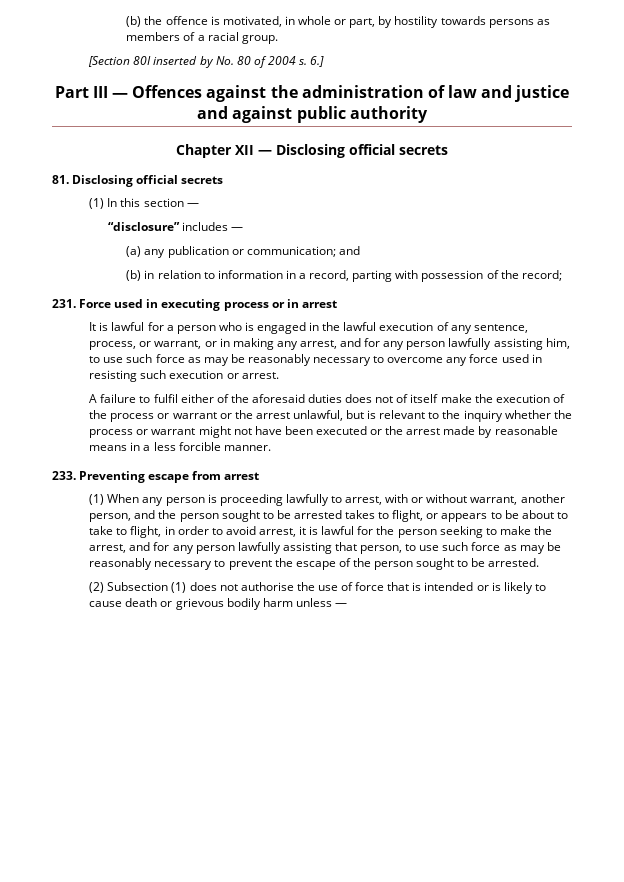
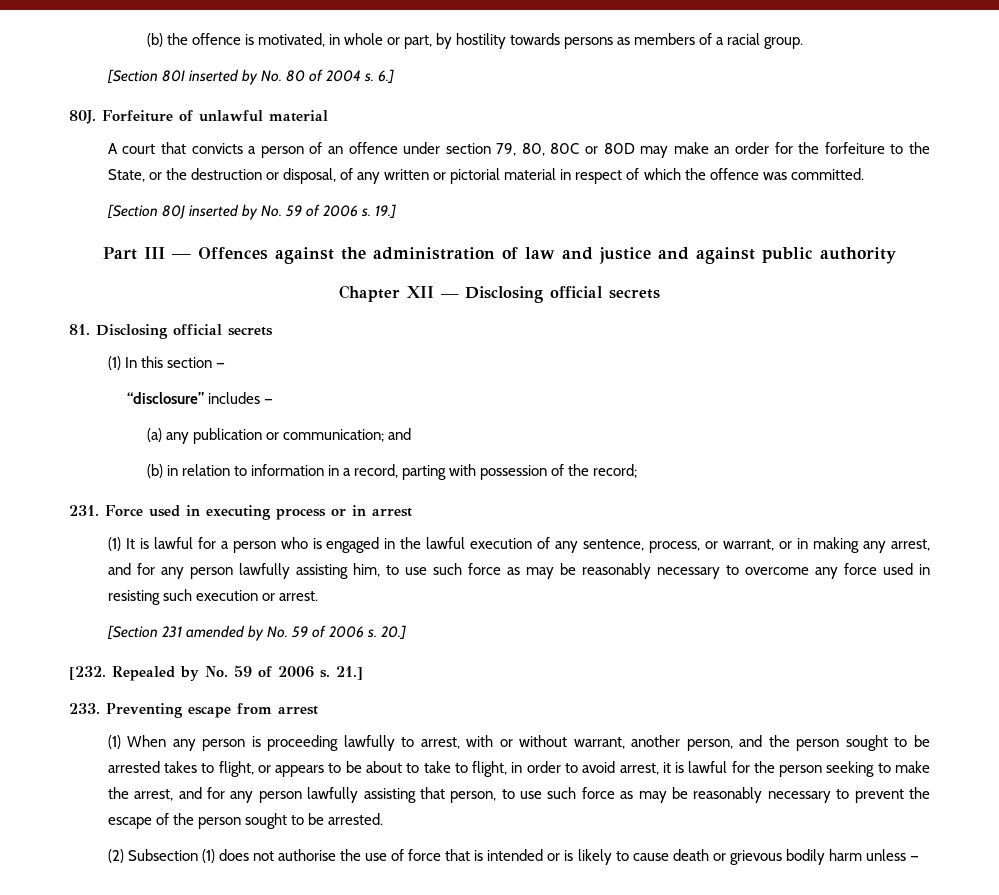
(325, 61) none -> [69,110,328,124] [107,142,931,158] [107,168,864,184] [106,204,397,220] // 80J. Forfeiture of unlawful material // A court that convicts a person of an offence under section 79, 80, 80C or 80D may make an order for the forfeiture to the State, or the destruction or disposal, of any written or pictorial material in respect of which the offence was committed. // [Section 80J inserted by No. 59 of 2006 s. 19.]
(337, 304) none -> [107,537,121,551] (1)
[89,394,565,403] [89,410,572,422] [89,426,558,438] [89,442,271,451] A failure to fulfil either of the aforesaid duties does not of itself make the execution of the process or warrant or the arrest unlawful, but is relevant to the inquiry whether the process or warrant might not have been executed or the arrest made by reasonable means in a less forcible manner. -> [106,625,407,641] [69,665,363,681] [Section 231 amended by No. 59 of 2006 s. 20.] // [232. Repealed by No. 59 of 2006 s. 21.]

